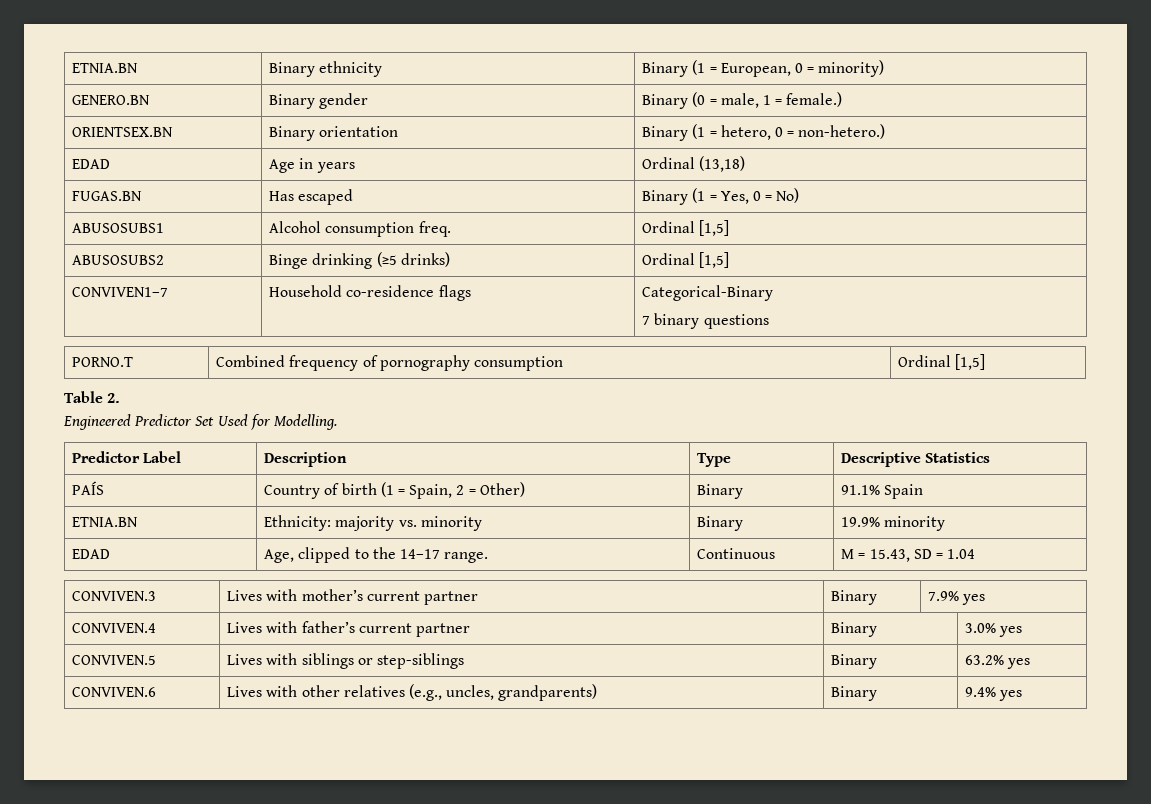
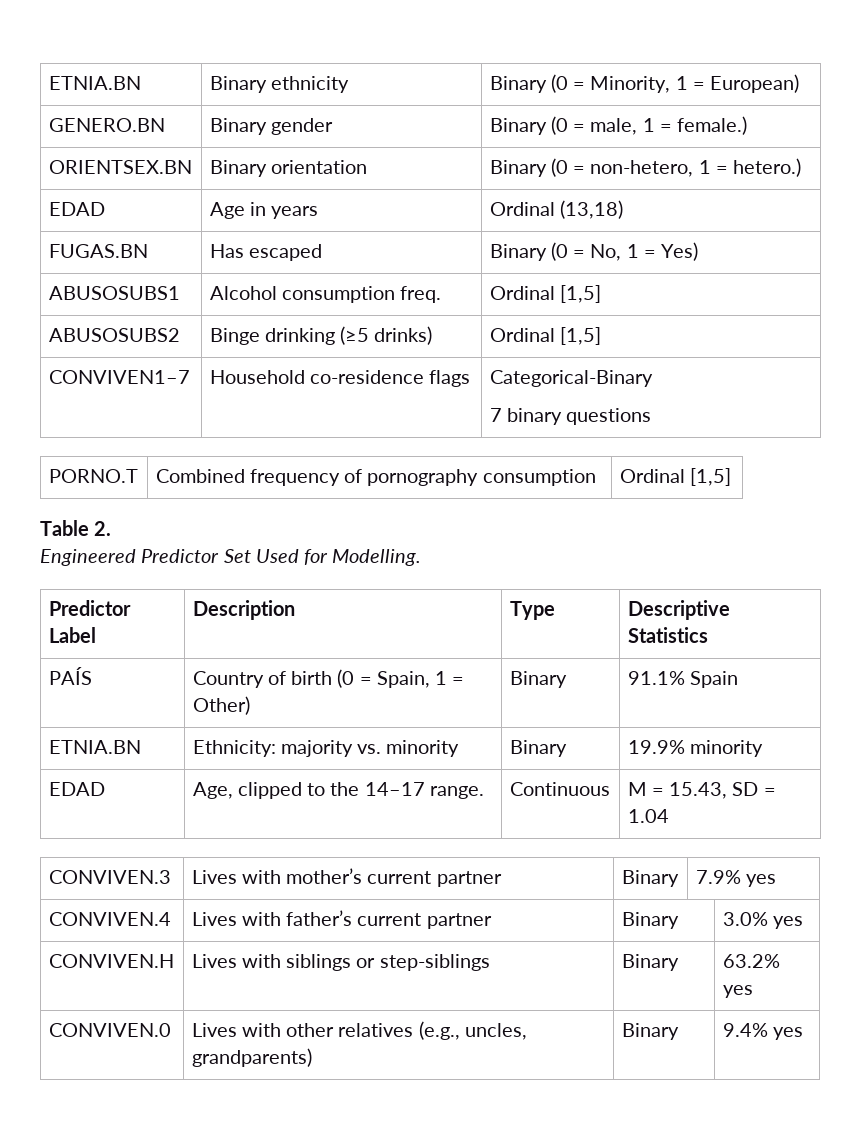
[692,60,885,77] (1 = European, 0 = minority) -> [550,74,800,93] (0 = Minority, 1 = European)
[692,124,886,140] (1 = hetero, 0 = non-hetero.) -> [550,158,802,177] (0 = non-hetero, 1 = hetero.)
[692,188,800,204] (1 = Yes, 0 = No) -> [550,242,699,261] (0 = No, 1 = Yes)
[380,482,394,497] (1 -> [337,669,355,688] (0
[456,485,465,495] 2 -> [435,671,448,685] 1
[72,655,157,665] CONVIVEN.5 -> [48,954,174,968] CONVIVEN.H
[72,687,157,697] CONVIVEN.6 -> [48,1023,171,1037] CONVIVEN.0

